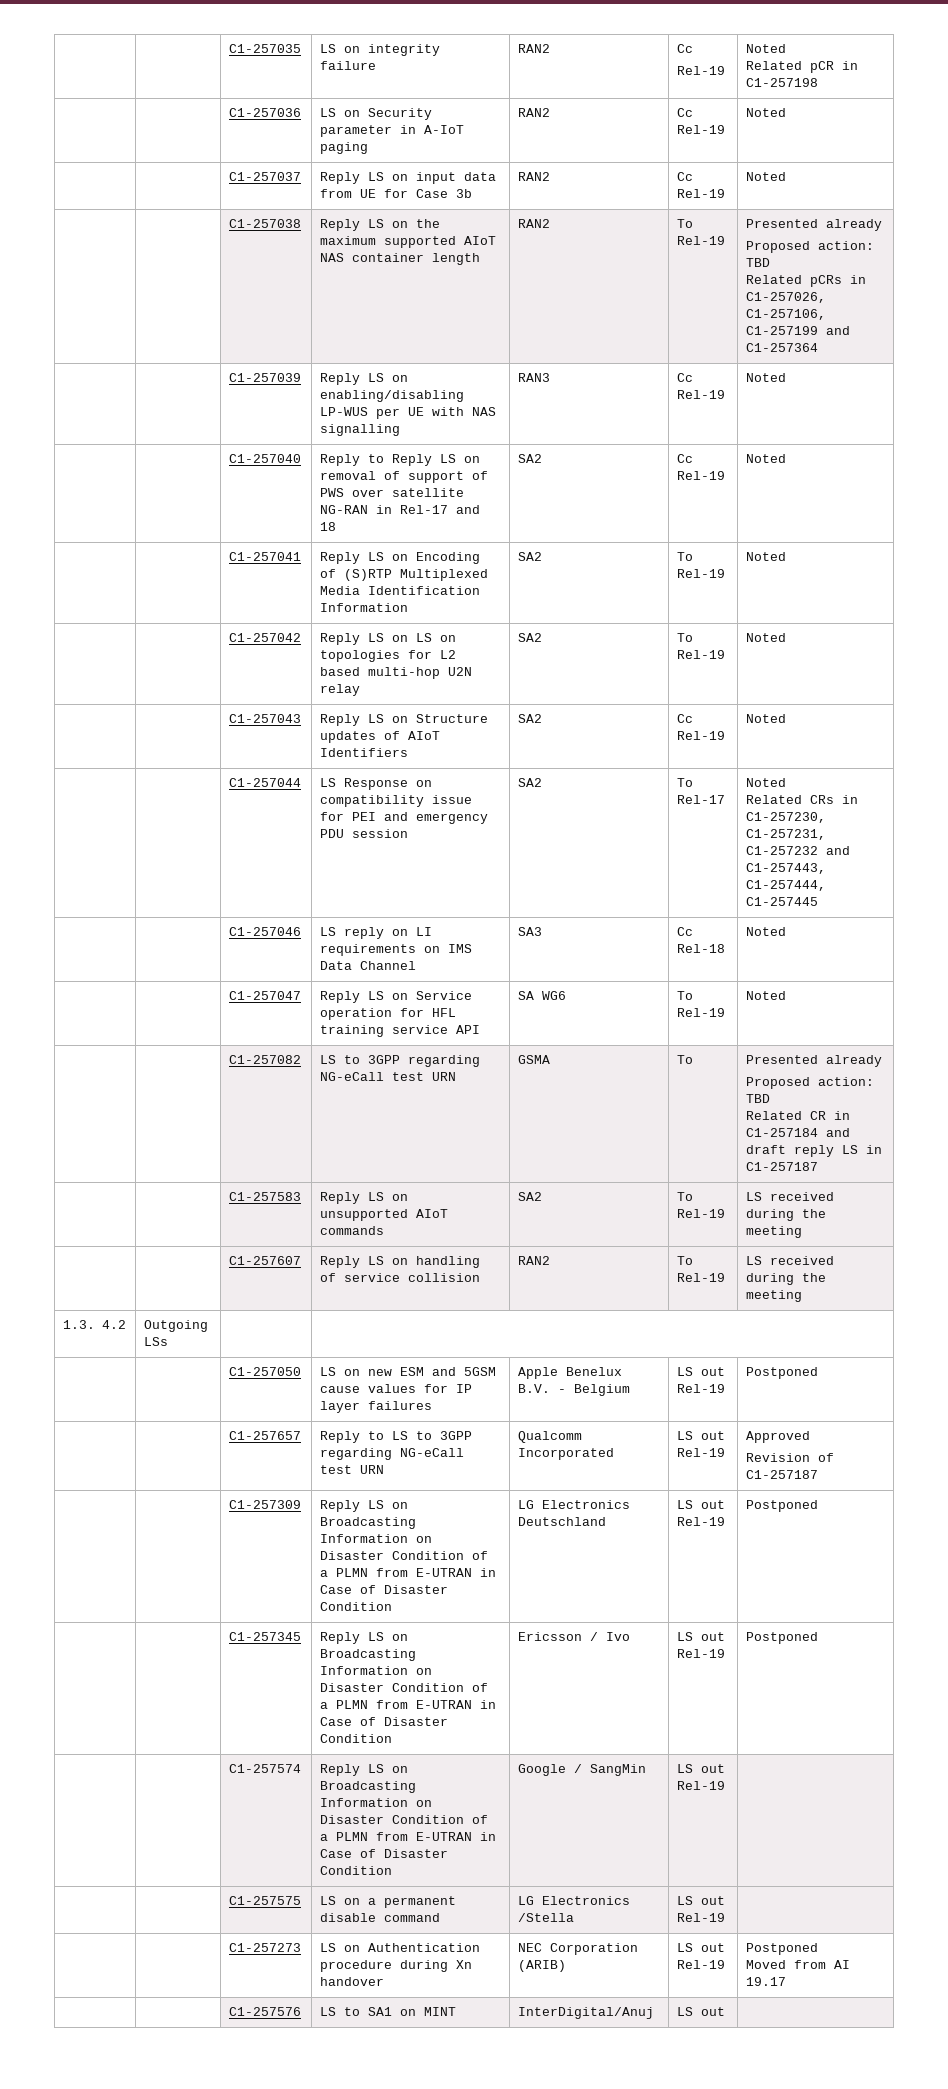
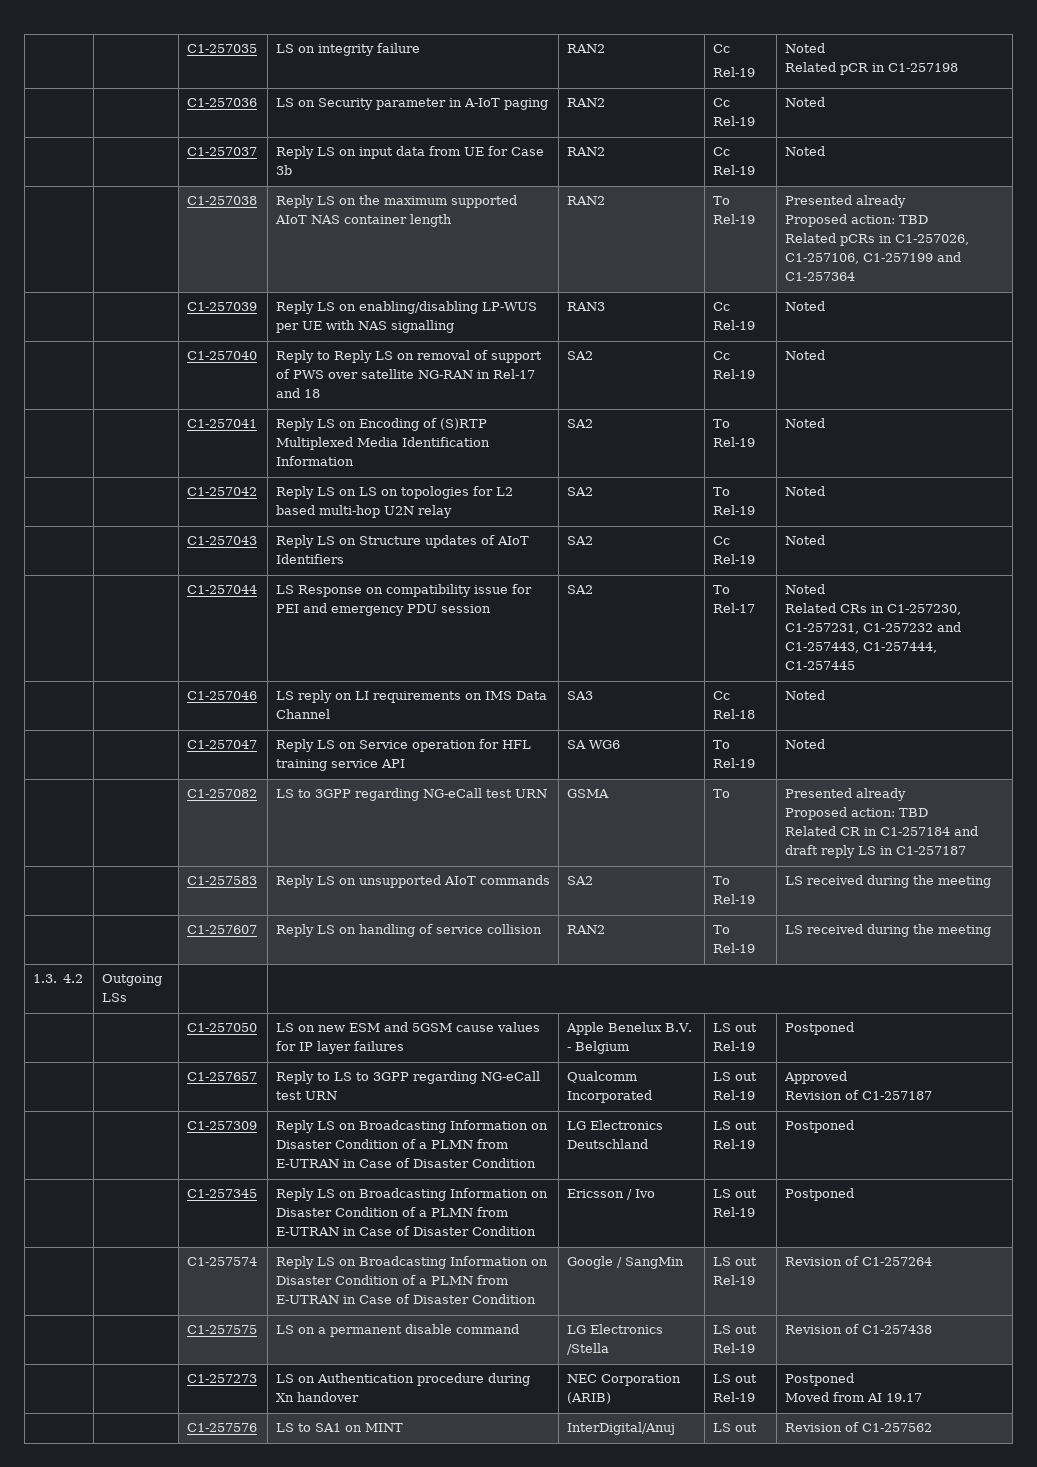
(726, 1785) none -> [784,1256,932,1266] Revision of C1-257264
(726, 1917) none -> [784,1324,932,1334] Revision of C1-257438
(726, 2011) none -> [784,1422,932,1432] Revision of C1-257562

